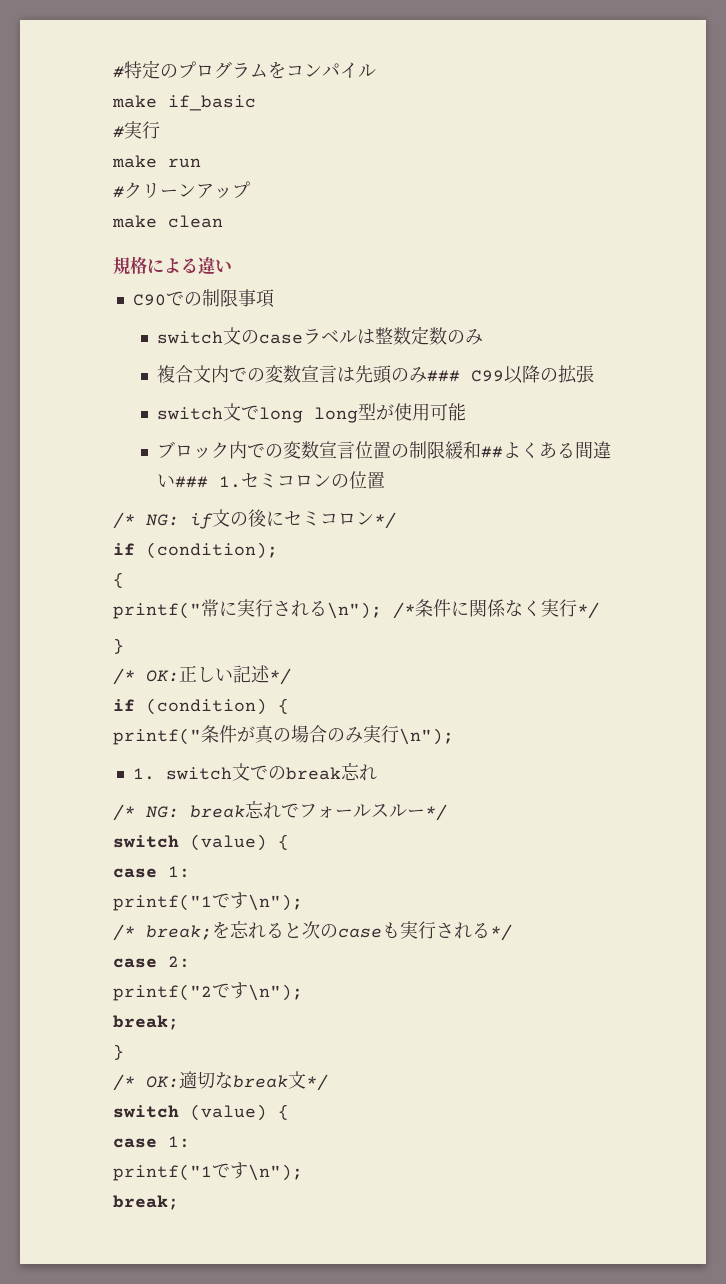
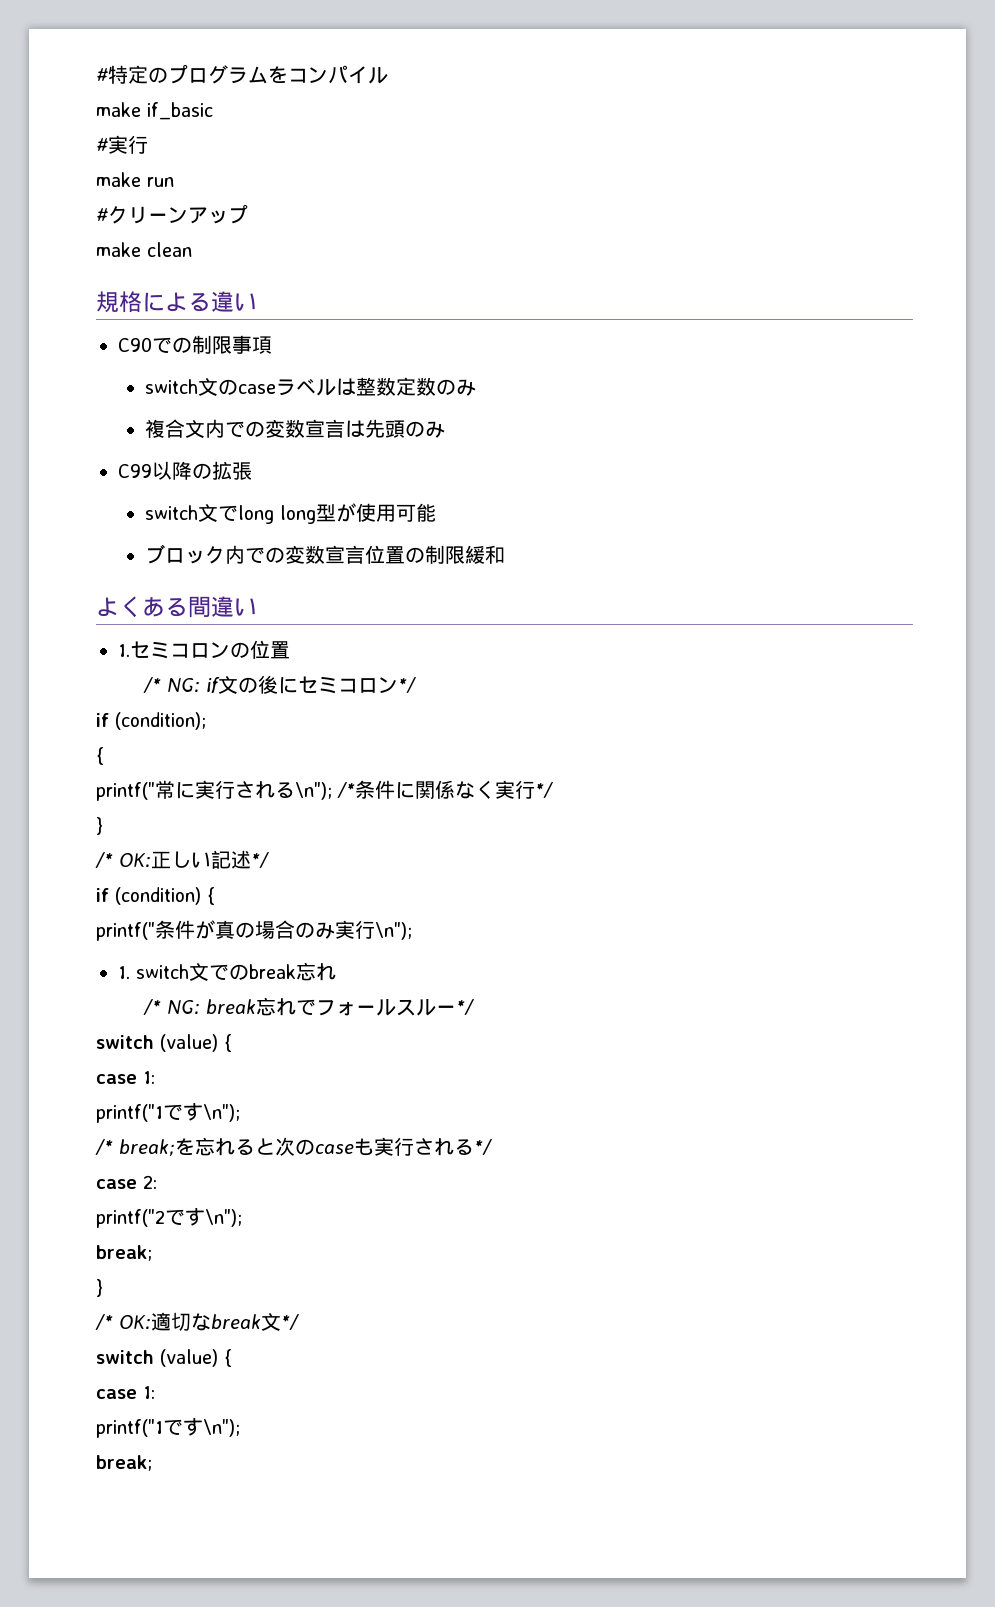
[426,370,460,382] ### -> (446, 429) //
[480,446,503,458] ## -> (506, 554) //
[174,476,208,488] ### -> (257, 607) //

